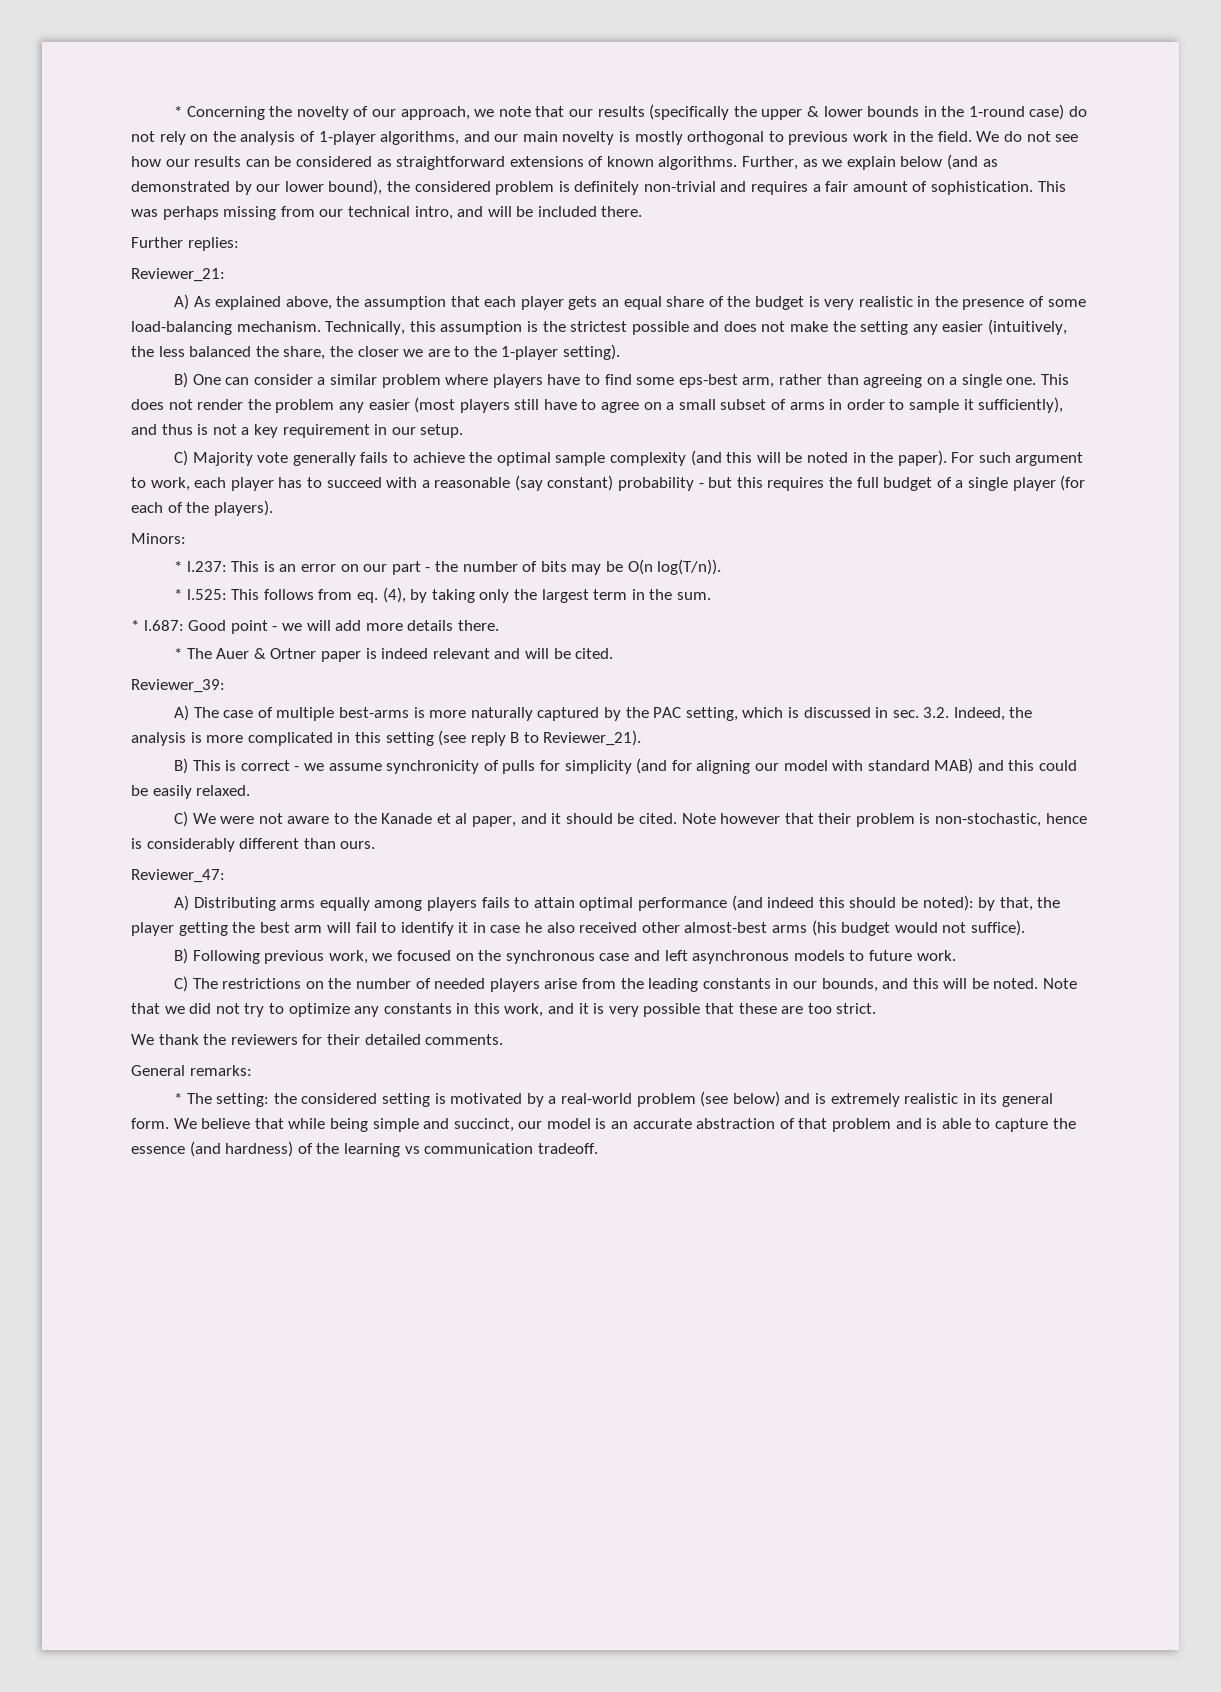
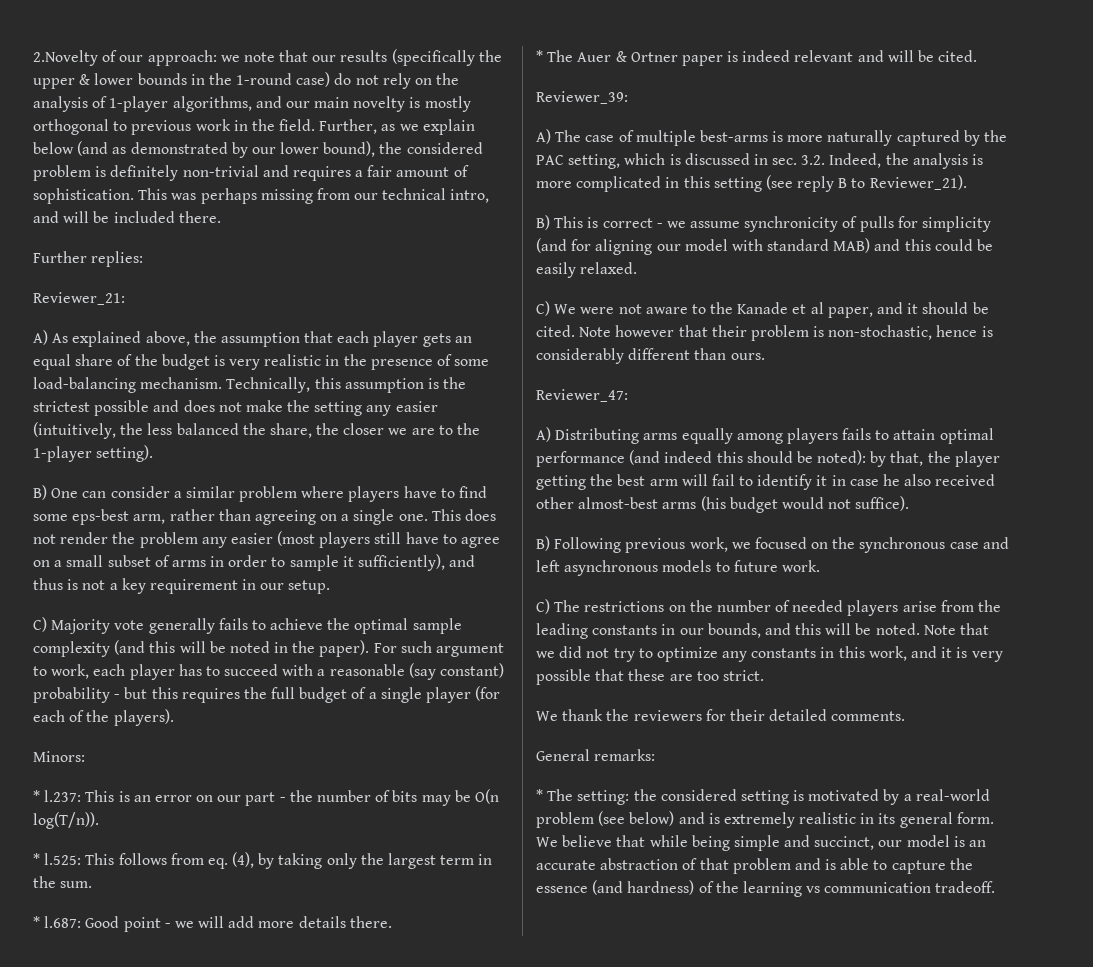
[174,106,349,120] * Concerning the novelty -> [33,50,98,66] 2.Novelty
[400,106,470,120] approach, -> [147,50,217,66] approach:
[976,131,1079,142] [131,156,738,170] We do not see how our results can be considered as straightforward extensions of known algorithms. -> (316, 125) none

